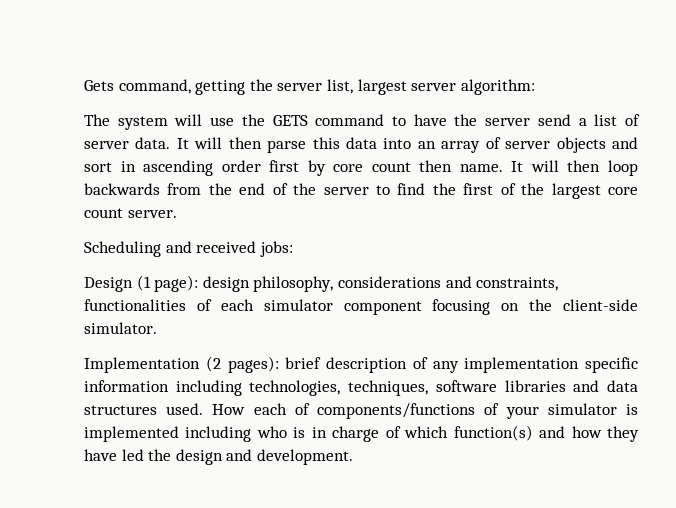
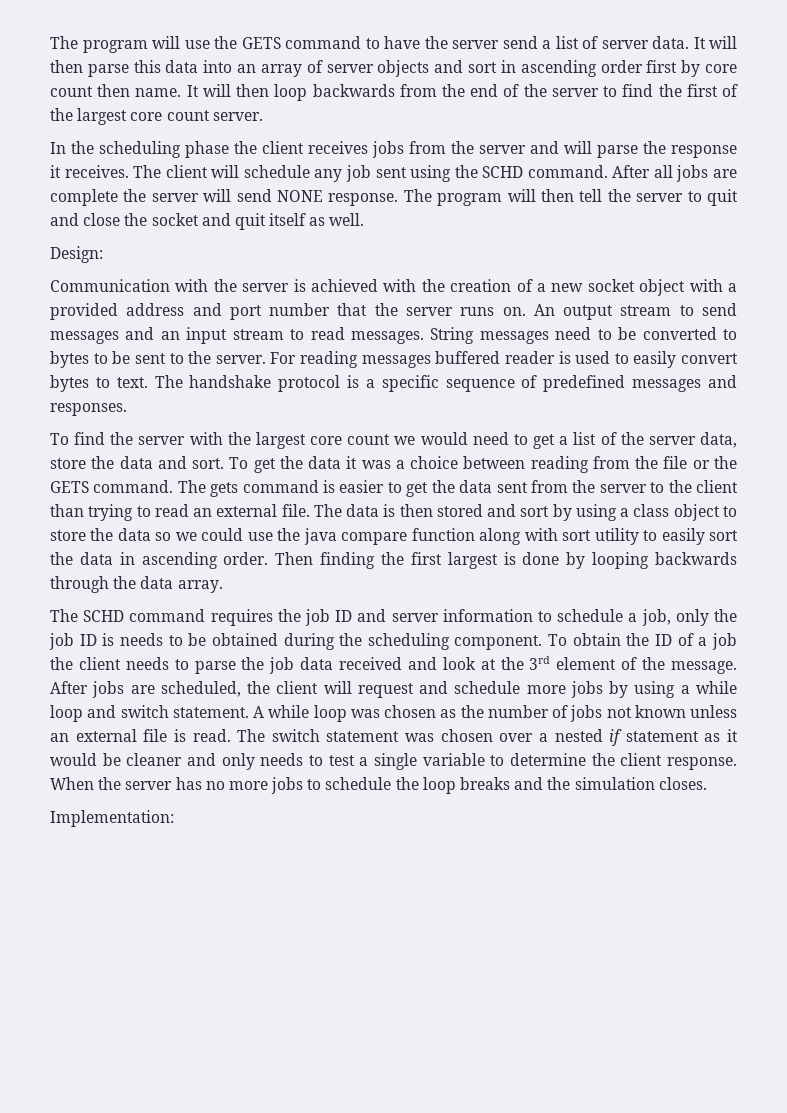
[84,79,535,95] [84,114,168,130] Gets command, getting the server list, largest server algorithm: // The system -> [50,36,148,53] The program
[84,241,293,257] [84,275,559,292] [84,299,638,315] [84,322,157,334] [84,356,638,373] [84,380,638,396] [84,403,638,419] [84,425,639,442] [84,449,353,465] Scheduling and received jobs: // Design (1 page): design philosophy, considerations and constraints, functionalities of each simulator component focusing on the client-side simulator. // Implementation (2 pages): brief description of any implementation specific information including technologies, techniques, software libraries and data structures used. How each of components/functions of your simulator is implemented including who is in charge of which function(s) and how they have led the design and development. -> [50,141,737,158] [50,165,737,182] [50,189,738,206] [50,213,365,230] [50,246,103,263] [50,279,737,296] [50,303,738,320] [50,327,738,344] [50,351,738,368] [50,375,737,392] [50,403,127,416] [50,432,737,449] [50,456,738,473] [50,480,738,497] [50,504,737,521] [50,528,739,545] [50,552,737,569] [50,576,223,593] [50,609,738,626] [49,633,737,650] [50,656,737,674] [50,681,737,698] [50,705,737,722] [50,729,738,746] [50,753,737,770] [50,777,707,794] [50,810,174,827] In the scheduling phase the client receives jobs from the server and will parse the response it receives. The client will schedule any job sent using the SCHD command. After all jobs are complete the server will send NONE response. The program will then tell the server to quit and close the socket and quit itself as well. // Design: // Communication with the server is achieved with the creation of a new socket object with a provided address and port number that the server runs on. An output stream to send messages and an input stream to read messages. String messages need to be converted to bytes to be sent to the server. For reading messages buffered reader is used to easily convert bytes to text. The handshake protocol is a specific sequence of predefined messages and responses. // To find the server with the largest core count we would need to get a list of the server data, store the data and sort. To get the data it was a choice between reading from the file or the GETS command. The gets command is easier to get the data sent from the server to the client than trying to read an external file. The data is then stored and sort by using a class object to store the data so we could use the java compare function along with sort utility to easily sort the data in ascending order. Then finding the first largest is done by looping backwards through the data array. // The SCHD command requires the job ID and server information to schedule a job, only the job ID is needs to be obtained during the scheduling component. To obtain the ID of a job the client needs to parse the job data received and look at the 3rd element of the message. After jobs are scheduled, the client will request and schedule more jobs by using a while loop and switch statement. A while loop was chosen as the number of jobs not known unless an external file is read. The switch statement was chosen over a nested if statement as it would be cleaner and only needs to test a single variable to determine the client response. When the server has no more jobs to schedule the loop breaks and the simulation closes. // Implementation:

